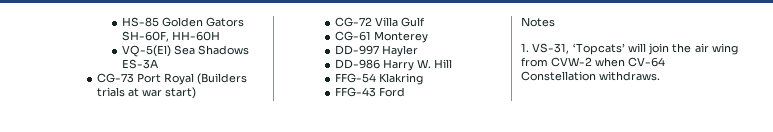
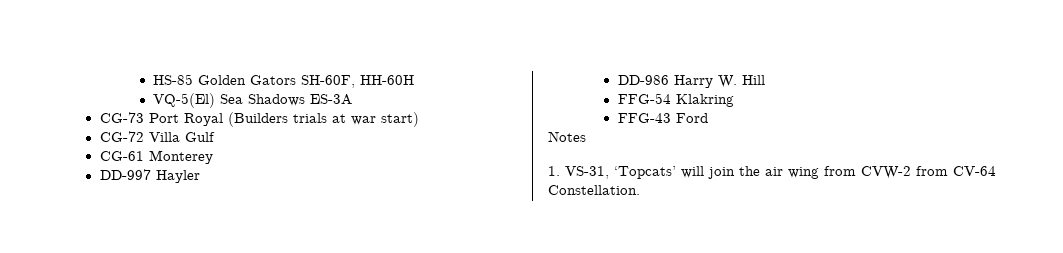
[595,57,665,67] [521,71,660,81] when CV-64 Constellation withdraws. -> [916,166,996,176] [548,185,640,195] from CV-64 Constellation.

